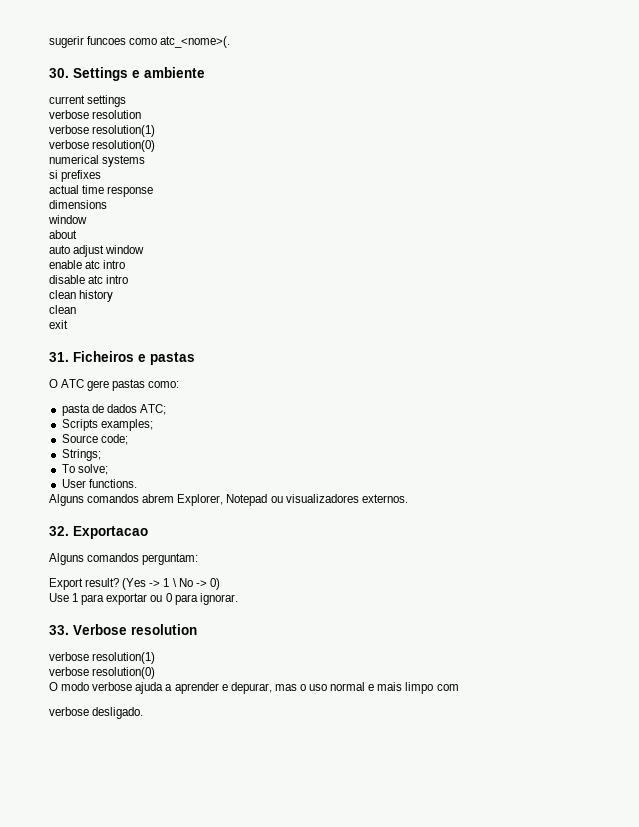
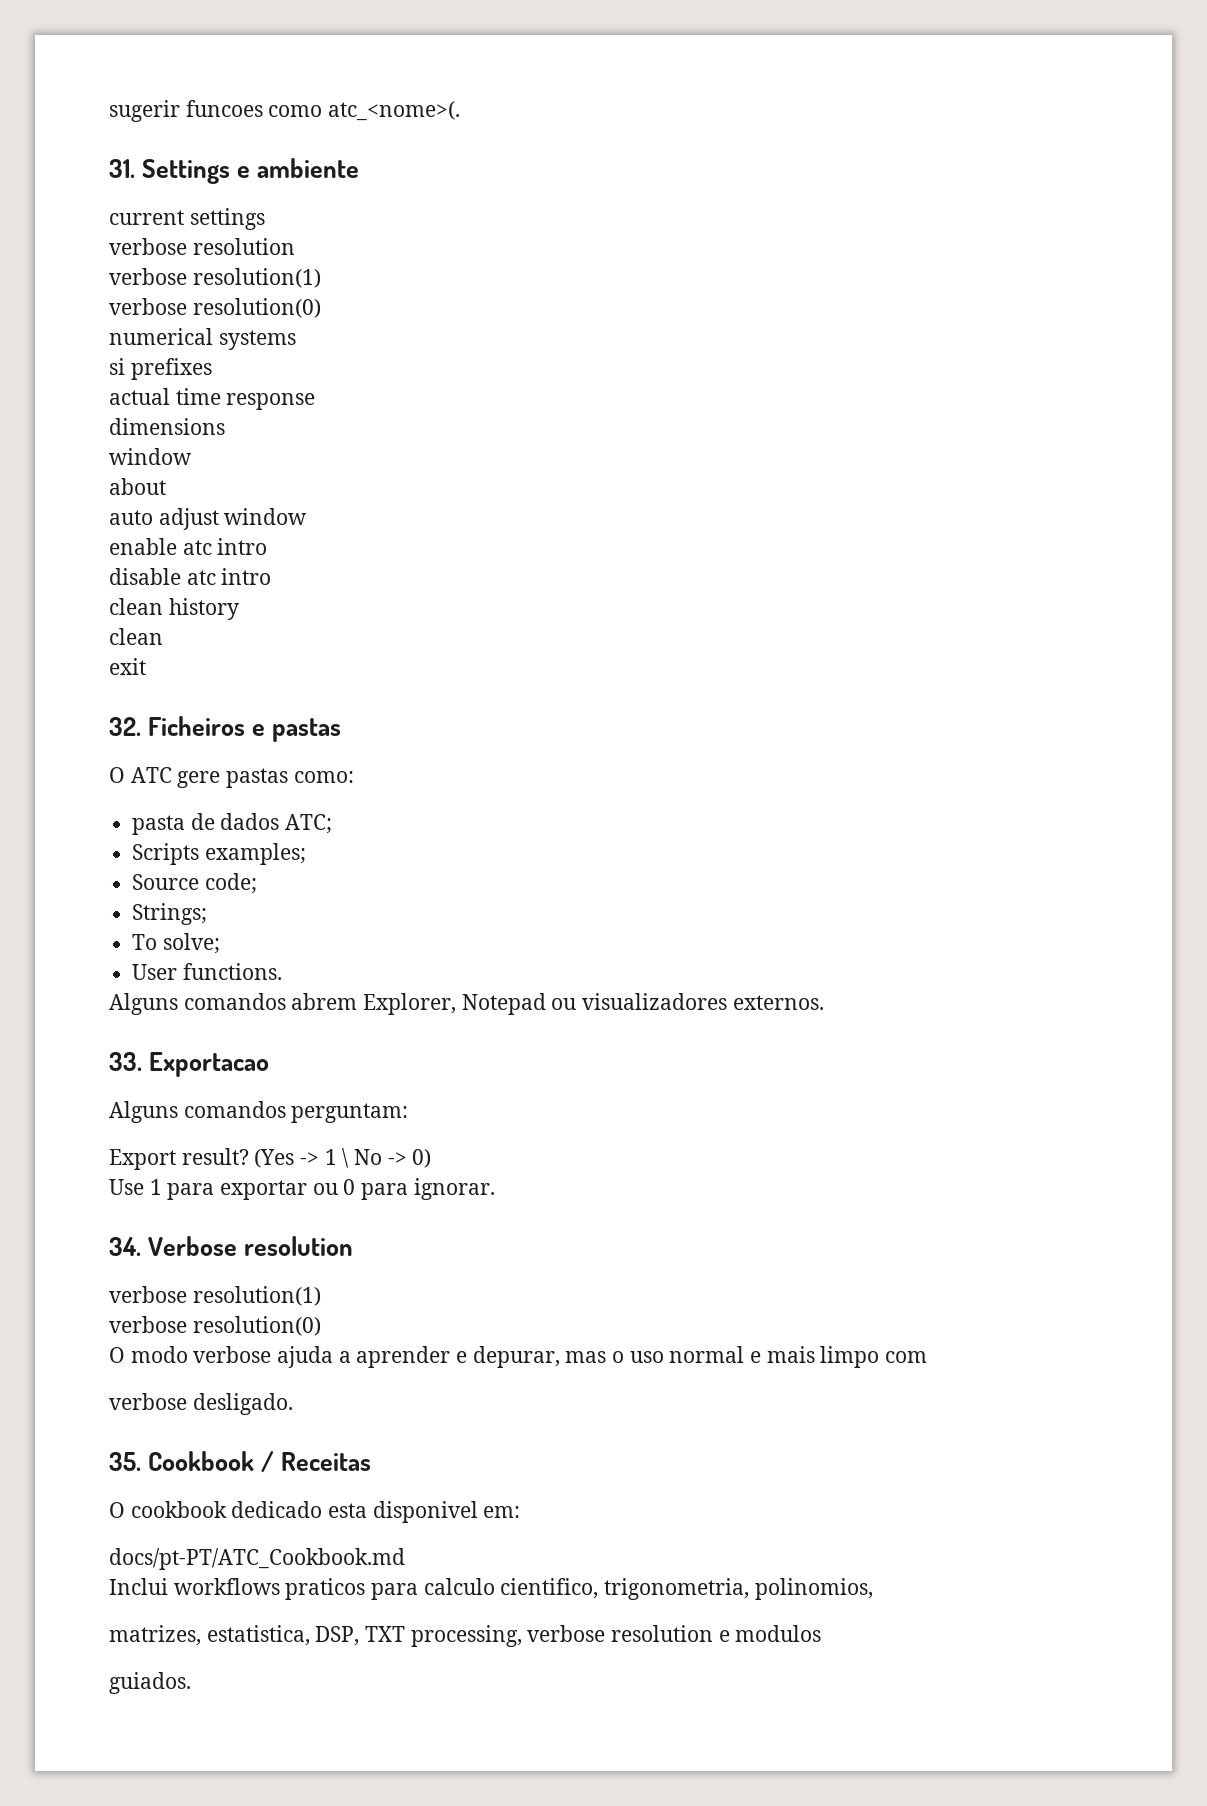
[49,68,69,78] 30. -> [109,159,135,178] 31.
[49,352,69,362] 31. -> [109,717,141,736] 32.
[49,526,69,536] 32. -> [109,1052,142,1071] 33.
[49,625,69,635] 33. -> [109,1237,141,1256] 34.
(144, 713) none -> [109,1451,372,1472] [109,1501,521,1523] [109,1548,405,1570] [109,1578,873,1600] [109,1625,822,1647] [109,1672,191,1694] // 35. Cookbook / Receitas // O cookbook dedicado esta disponivel em: // docs/pt-PT/ATC_Cookbook.md // Inclui workflows praticos para calculo cientifico, trigonometria, polinomios, // matrizes, estatistica, DSP, TXT processing, verbose resolution e modulos // guiados.

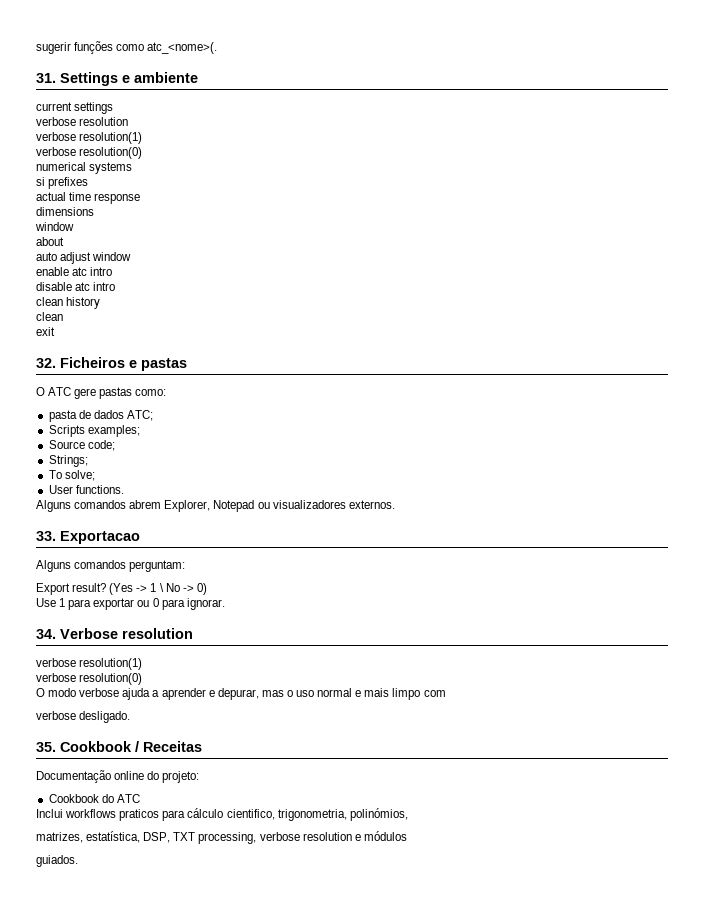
[185,100,263,117] funcoes -> [74,41,114,54] funções
[109,1501,521,1523] [109,1548,405,1570] O cookbook dedicado esta disponivel em: // docs/pt-PT/ATC_Cookbook.md -> [36,770,200,783] [48,794,140,803] Documentação online do projeto: // Cookbook do ATC
[423,1578,495,1595] calculo -> [187,808,224,818] cálculo
[754,1578,873,1600] polinomios, -> [349,808,408,821] polinómios,
[206,1625,310,1646] estatistica, -> [86,831,141,843] estatística,
[735,1625,822,1642] modulos -> [363,831,407,841] módulos

